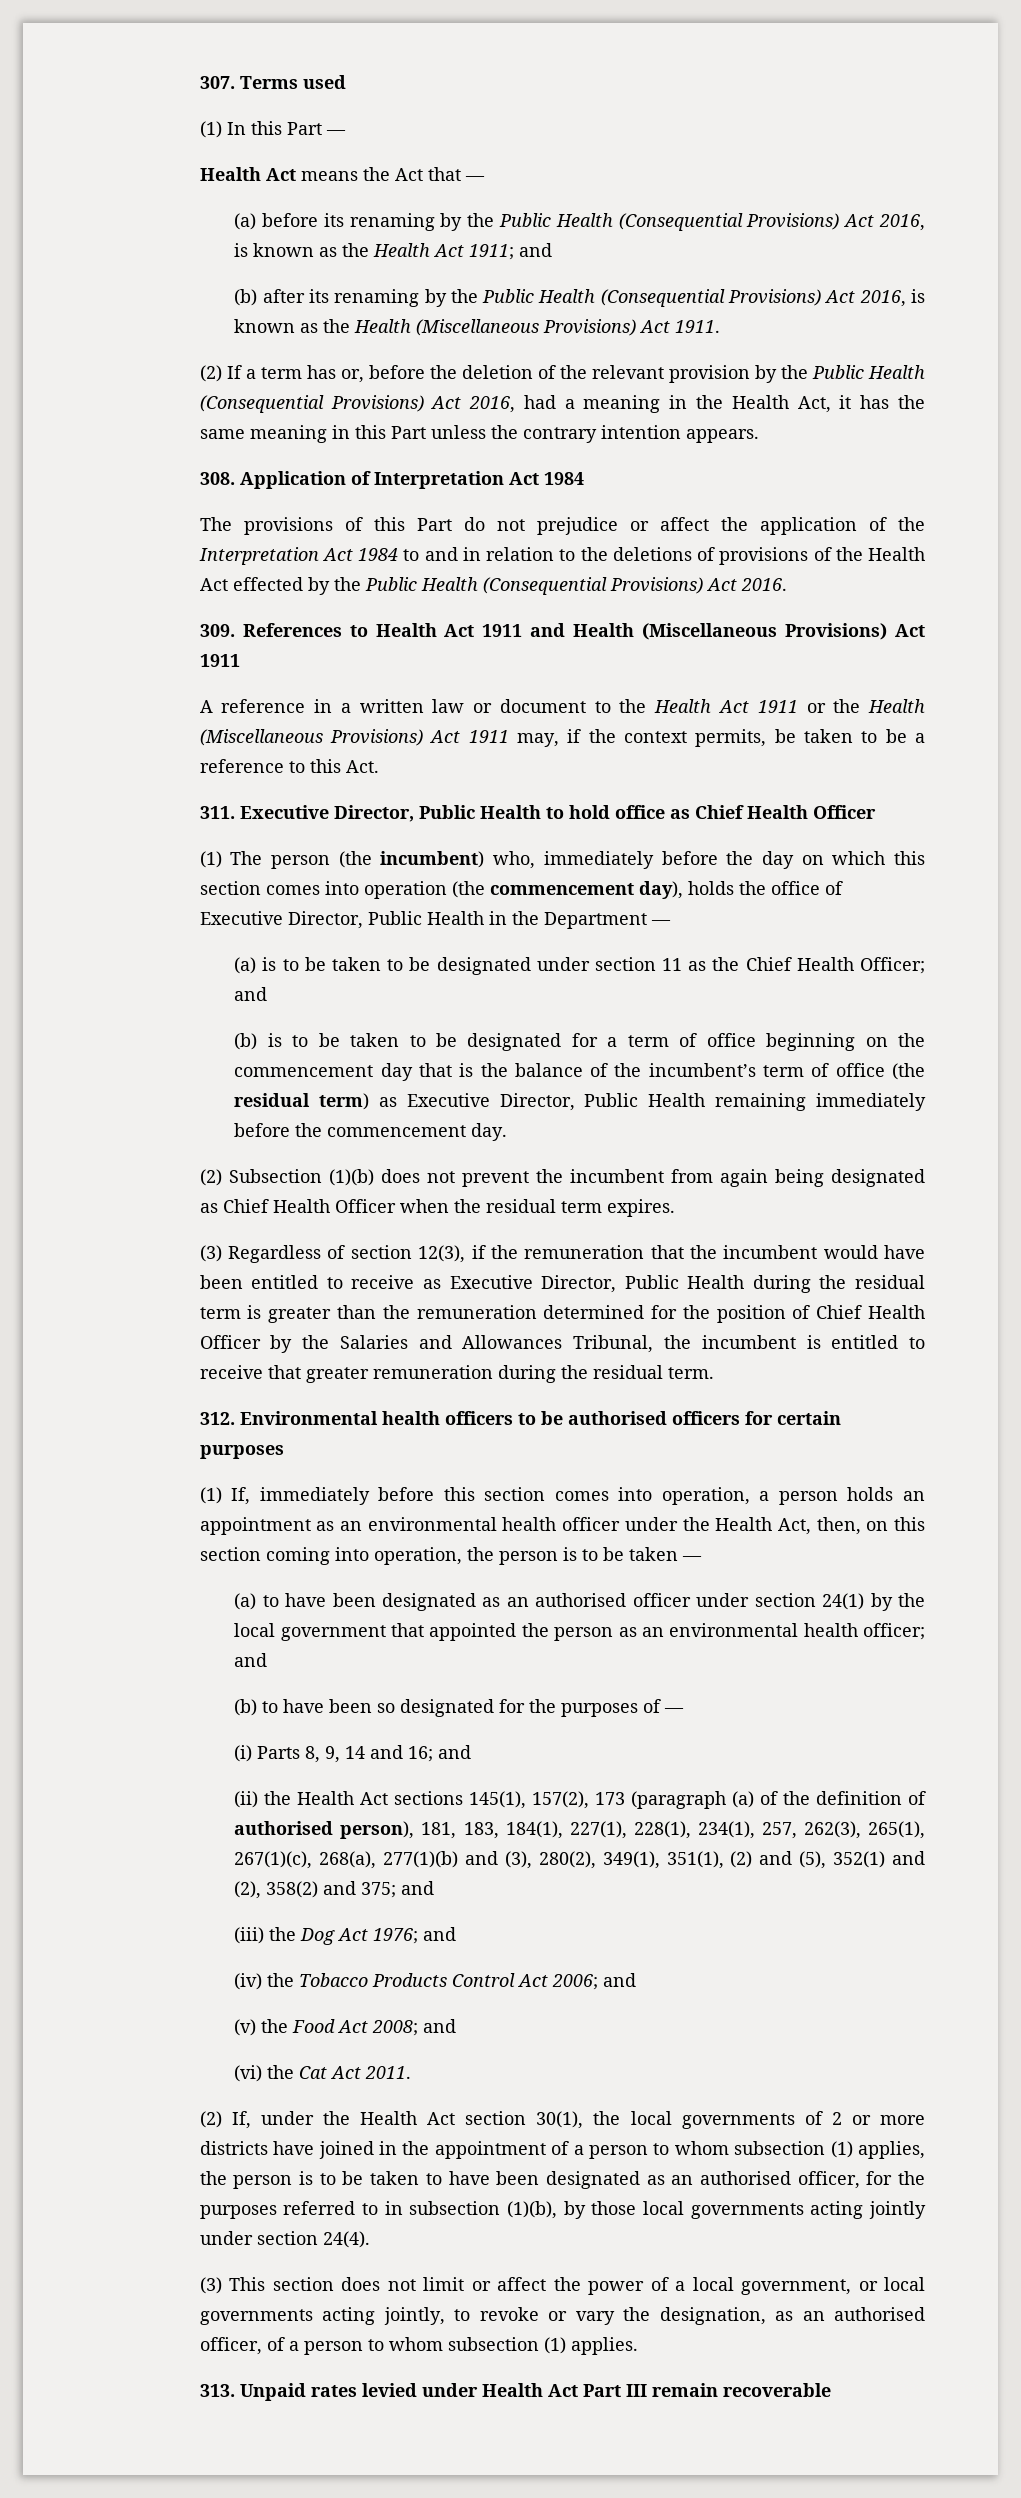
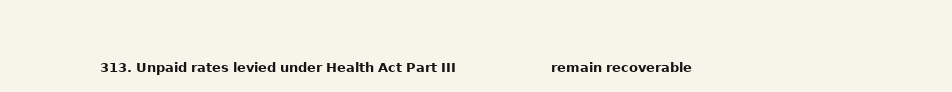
[199,75,346,89] [199,121,346,138] [199,167,485,181] [234,213,925,231] [234,243,553,260] [234,289,925,307] [234,319,721,336] [199,365,926,383] [199,395,925,413] [199,425,759,443] [199,471,584,489] [199,517,926,535] [198,547,926,565] [199,577,787,595] [199,623,926,640] [199,654,240,667] [199,699,925,713] [199,729,925,747] [199,759,379,773] [199,805,876,822] [199,851,925,869] [199,881,843,899] [199,911,671,929] [234,957,925,975] [234,987,268,1001] [234,1033,926,1051] [234,1063,925,1081] [234,1093,927,1111] [234,1123,508,1141] [199,1169,925,1187] [199,1199,675,1217] [199,1245,925,1263] [199,1275,925,1293] [199,1305,926,1323] [199,1335,926,1353] [199,1365,714,1383] [199,1411,841,1425] [199,1445,284,1459] [199,1487,926,1505] [199,1517,925,1535] [199,1547,702,1565] [234,1593,926,1611] [234,1623,925,1641] [234,1653,268,1667] [234,1699,685,1717] [234,1745,472,1763] [234,1791,927,1809] [234,1821,925,1839] [234,1851,926,1869] [234,1881,435,1899] [234,1927,457,1945] [234,1973,637,1990] [234,2019,457,2036] [234,2065,412,2082] [199,2111,925,2129] [199,2141,926,2159] [199,2171,925,2189] [199,2201,926,2219] [199,2231,370,2248] [199,2277,925,2295] [199,2307,926,2325] [199,2337,638,2355] 307. Terms used // (1) In this Part — // Health Act means the Act that — // (a) before its renaming by the Public Health (Consequential Provisions) Act 2016, is known as the Health Act 1911; and // (b) after its renaming by the Public Health (Consequential Provisions) Act 2016, is known as the Health (Miscellaneous Provisions) Act 1911. // (2) If a term has or, before the deletion of the relevant provision by the Public Health (Consequential Provisions) Act 2016, had a meaning in the Health Act, it has the same meaning in this Part unless the contrary intention appears. // 308. Application of Interpretation Act 1984 // The provisions of this Part do not prejudice or affect the application of the Interpretation Act 1984 to and in relation to the deletions of provisions of the Health Act effected by the Public Health (Consequential Provisions) Act 2016. // 309. References to Health Act 1911 and Health (Miscellaneous Provisions) Act 1911 // A reference in a written law or document to the Health Act 1911 or the Health (Miscellaneous Provisions) Act 1911 may, if the context permits, be taken to be a reference to this Act. // 311. Executive Director, Public Health to hold office as Chief Health Officer // (1) The person (the incumbent) who, immediately before the day on which this section comes into operation (the commencement day), holds the office of Executive Director, Public Health in the Department — // (a) is to be taken to be designated under section 11 as the Chief Health Officer; and // (b) is to be taken to be designated for a term of office beginning on the commencement day that is the balance of the incumbent’s term of office (the residual term) as Executive Director, Public Health remaining immediately before the commencement day. // (2) Subsection (1)(b) does not prevent the incumbent from again being designated as Chief Health Officer when the residual term expires. // (3) Regardless of section 12(3), if the remuneration that the incumbent would have been entitled to receive as Executive Director, Public Health during the residual term is greater than the remuneration determined for the position of Chief Health Officer by the Salaries and Allowances Tribunal, the incumbent is entitled to receive that greater remuneration during the residual term. // 312. Environmental health officers to be authorised officers for certain purposes // (1) If, immediately before this section comes into operation, a person holds an appointment as an environmental health officer under the Health Act, then, on this section coming into operation, the person is to be taken — // (a) to have been designated as an authorised officer under section 24(1) by the local government that appointed the person as an environmental health officer; and // (b) to have been so designated for the purposes of — // (i) Parts 8, 9, 14 and 16; and // (ii) the Health Act sections 145(1), 157(2), 173 (paragraph (a) of the definition of authorised person), 181, 183, 184(1), 227(1), 228(1), 234(1), 257, 262(3), 265(1), 267(1)(c), 268(a), 277(1)(b) and (3), 280(2), 349(1), 351(1), (2) and (5), 352(1) and (2), 358(2) and 375; and // (iii) the Dog Act 1976; and // (iv) the Tobacco Products Control Act 2006; and // (v) the Food Act 2008; and // (vi) the Cat Act 2011. // (2) If, under the Health Act section 30(1), the local governments of 2 or more districts have joined in the appointment of a person to whom subsection (1) applies, the person is to be taken to have been designated as an authorised officer, for the purposes referred to in subsection (1)(b), by those local governments acting jointly under section 24(4). // (3) This section does not limit or affect the power of a local government, or local governments acting jointly, to revoke or vary the designation, as an authorised officer, of a person to whom subsection (1) applies. // -> (99, 67) none

